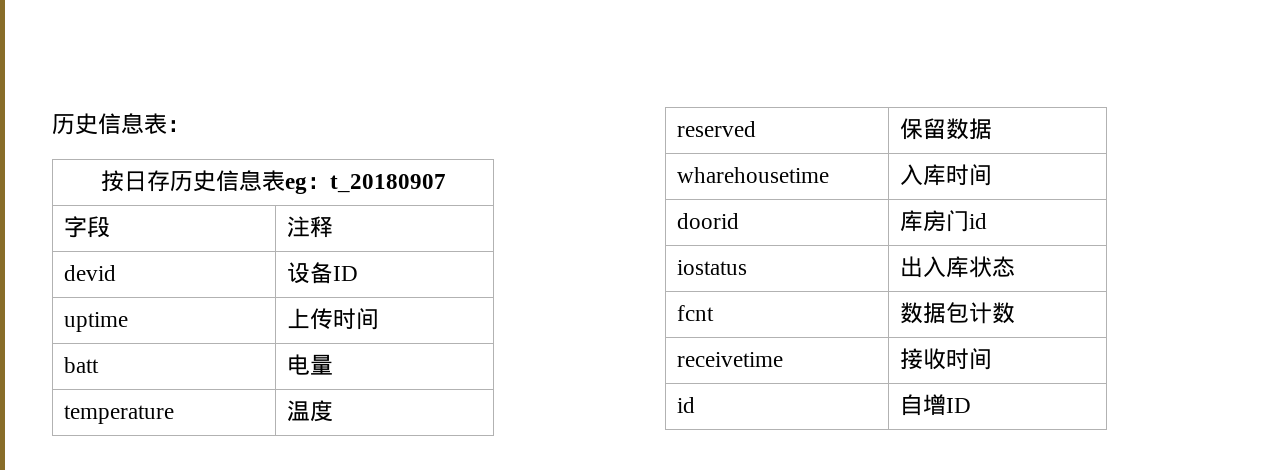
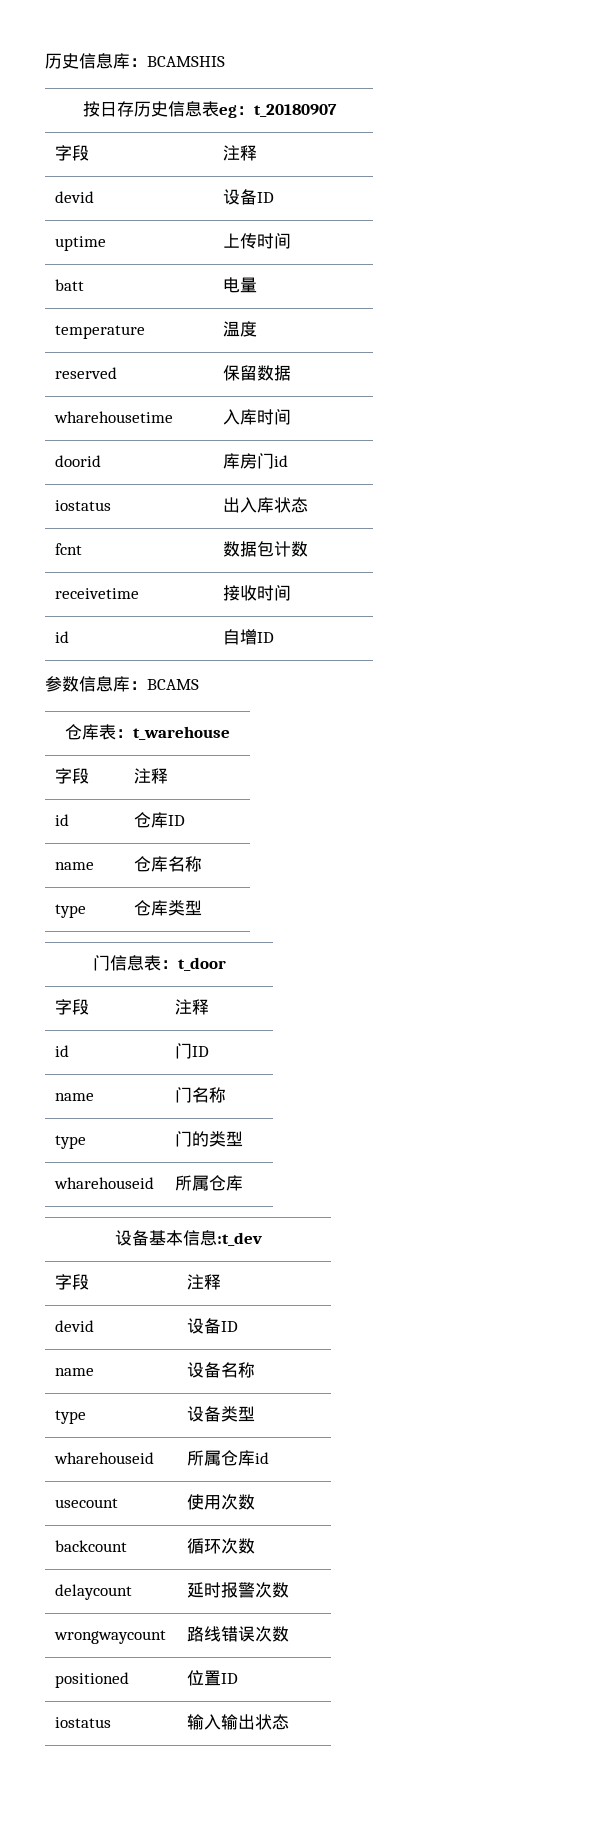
[52,113,190,135] 历史信息表： -> [45,53,225,69] 历史信息库：BCAMSHIS
(971, 405) none -> [45,676,199,692] [65,724,230,740] [55,768,90,784] [134,768,169,784] [55,814,70,826] [134,812,186,828] [55,862,95,870] [134,856,203,872] [55,904,87,918] [134,900,203,916] [92,955,226,971] [55,999,90,1015] [175,999,210,1015] [55,1045,70,1057] [175,1043,210,1059] [55,1093,95,1101] [175,1087,227,1103] [55,1135,87,1149] [175,1131,244,1147] [54,1177,155,1189] [175,1175,244,1191] [114,1230,262,1246] [55,1274,90,1290] [187,1274,222,1290] [55,1320,95,1332] [187,1318,239,1334] [55,1368,95,1376] [187,1362,256,1378] [55,1410,87,1424] [187,1406,256,1422] [54,1452,155,1464] [187,1450,270,1466] [55,1498,119,1508] [187,1494,256,1510] [55,1540,128,1552] [187,1538,256,1554] [55,1584,133,1600] [187,1582,290,1598] [54,1630,167,1644] [187,1626,290,1642] [55,1672,130,1688] [187,1670,239,1686] [55,1717,112,1728] [187,1714,290,1730] // 参数信息库：BCAMS // 仓库表：t_warehouse // 字段 | 注释 // id | 仓库ID // name | 仓库名称 // type | 仓库类型 // 门信息表：t_door // 字段 | 注释 // id | 门ID // name | 门名称 // type | 门的类型 // wharehouseid | 所属仓库 // 设备基本信息:t_dev // 字段 | 注释 // devid | 设备ID // name | 设备名称 // type | 设备类型 // wharehouseid | 所属仓库id // usecount | 使用次数 // backcount | 循环次数 // delaycount | 延时报警次数 // wrongwaycount | 路线错误次数 // positioned | 位置ID // iostatus | 输入输出状态

